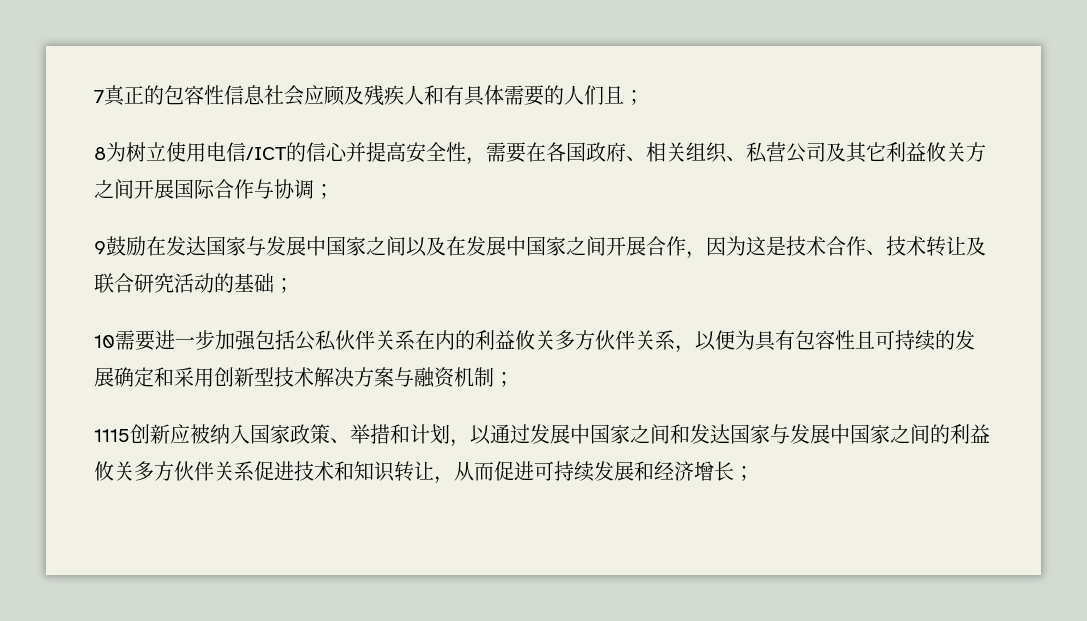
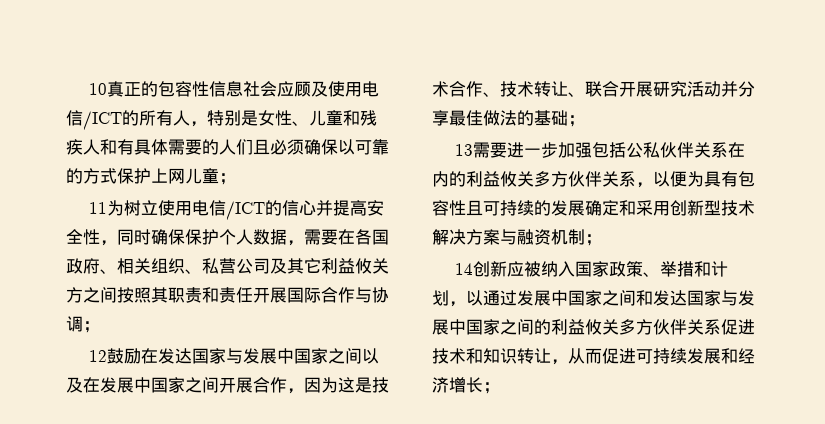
[94,90,104,103] 7 -> [89,83,108,95] 10
(364, 95) none -> [328,81,380,97] [66,110,360,130] 使用电信/ICT的所有人，特别是女性、儿童和
[624,90,644,105] [94,147,106,160] ； // 8 -> [270,139,389,155] [66,168,236,185] [89,202,108,214] 必须确保以可靠的方式保护上网儿童； // 11
(486, 161) none -> [117,229,304,246] 同时确保保护个人数据，
(134, 189) none -> [117,287,253,303] 按照其职责和责任
[94,241,106,254] 9 -> [89,350,108,362] 12
[966,237,986,256] [94,273,214,293] 及联合研究活动 -> [568,81,755,97] [432,110,517,126] 、联合开展研究活动并分享最佳做法
[94,335,115,348] 10 -> [455,144,474,156] 13
[94,429,130,442] 1115 -> [455,263,474,275] 14

